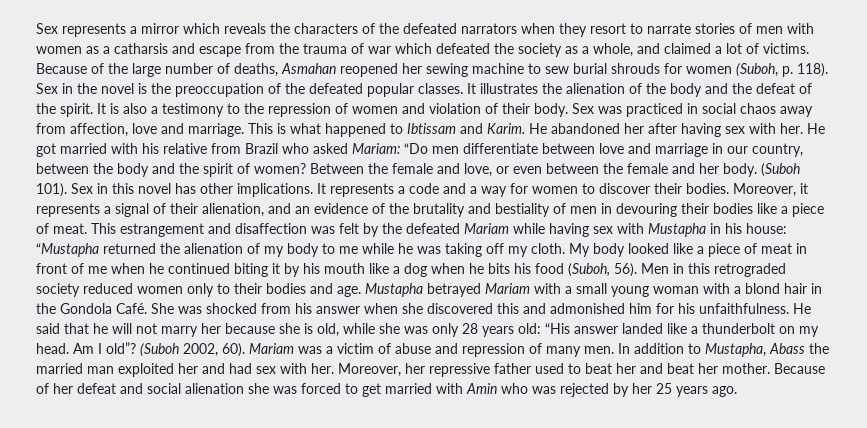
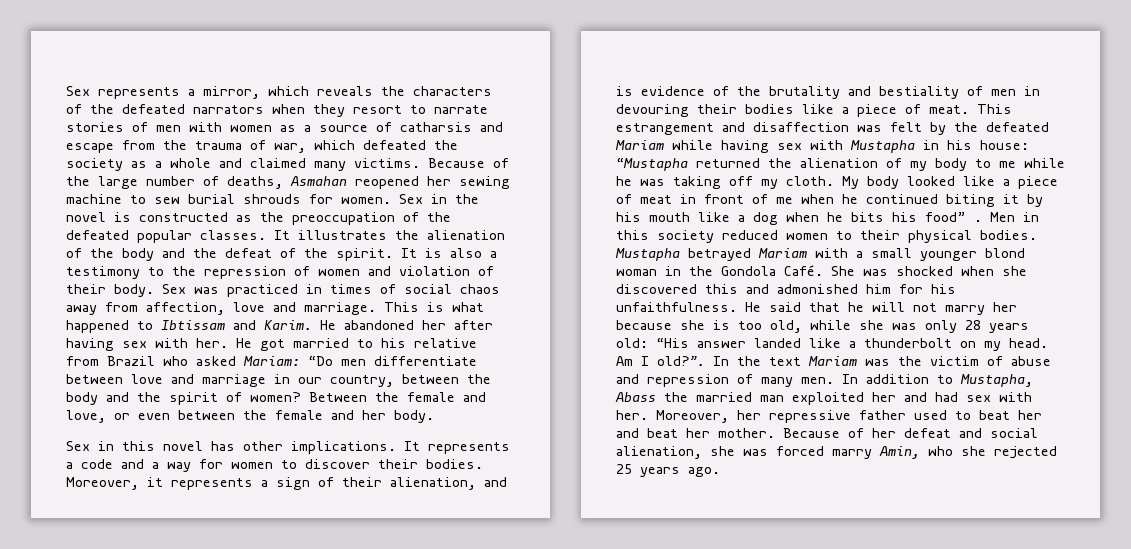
[141,23,179,34] mirror -> [203,86,260,99] mirror,
(110, 50) none -> [319,122,392,132] source of
[368,46,391,54] war -> [274,143,306,153] war,
[593,43,633,57] whole, -> [170,158,211,168] whole
[715,43,759,54] a lot of -> [314,161,346,171] many
[686,63,828,77] women (Suboh, p. 118). -> [341,197,391,204] women.
(147, 88) none -> [139,212,252,222] constructed as
(698, 108) none -> [330,284,396,294] times of
[111,143,138,154] with -> [357,339,373,348] to
[761,163,800,177] [36,183,67,197] (Suboh 101). -> (434, 416) //
[115,203,149,217] signal -> [276,477,310,490] sign
[295,206,310,214] an -> [616,86,633,96] is
[535,263,637,277] food (Suboh, 56). -> [925,212,982,222] food” .
[714,263,786,277] retrograded -> (649, 235) none
[187,283,214,297] only -> (828, 236) none
[266,283,361,297] bodies and age. -> [908,230,1037,243] physical bodies.
[611,283,807,297] young woman with a blond hair -> [920,248,1025,261] [616,269,657,276] younger blond woman
[261,303,360,314] from his answer -> (953, 271) none
(313, 328) none -> [738,321,762,330] too
[106,342,245,357] old”? (Suboh 2002, 60). -> [657,356,801,366] old?”. In the text
[326,346,333,354] a -> [898,356,922,366] the
[185,383,244,394] alienation -> [616,446,702,459] alienation,
[345,383,652,397] to get married with Amin who was rejected by her -> [832,446,1057,459] marry Amin, who she rejected

